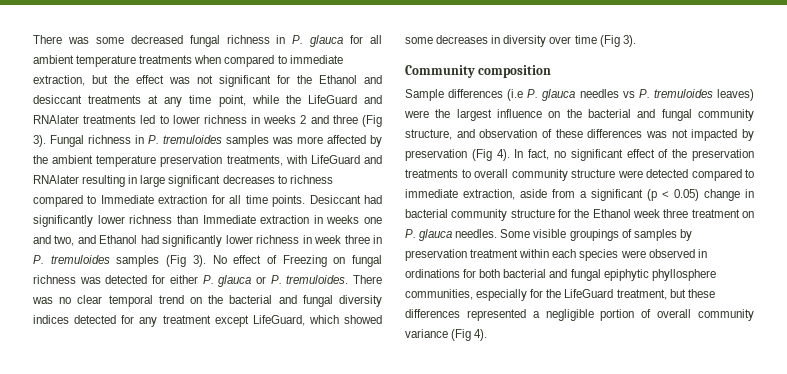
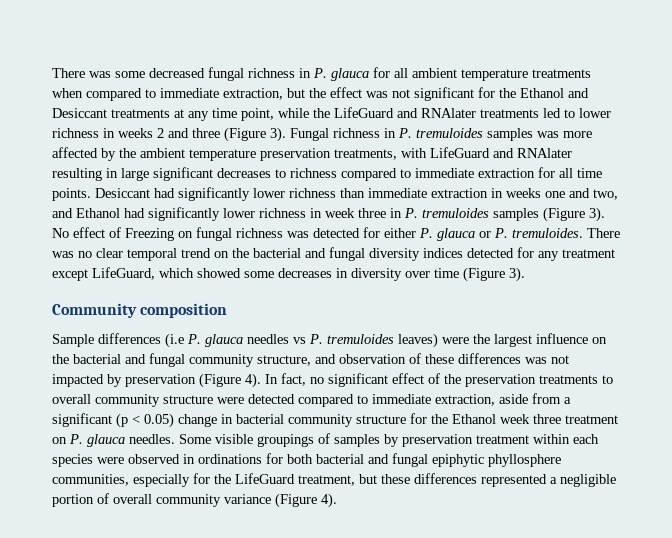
[33,95,82,104] desiccant -> [52,108,107,118] Desiccant
[362,115,383,127] (Fig -> [224,127,266,142] (Figure
[100,195,154,204] Immediate -> [415,168,474,178] immediate
[202,215,256,224] Immediate -> [368,188,427,198] immediate
[166,255,187,267] (Fig -> [543,207,585,222] (Figure
[599,35,620,47] (Fig -> [463,267,505,282] (Figure
[471,149,492,161] (Fig -> [199,373,241,388] (Figure
[451,329,472,341] (Fig -> [275,493,317,508] (Figure

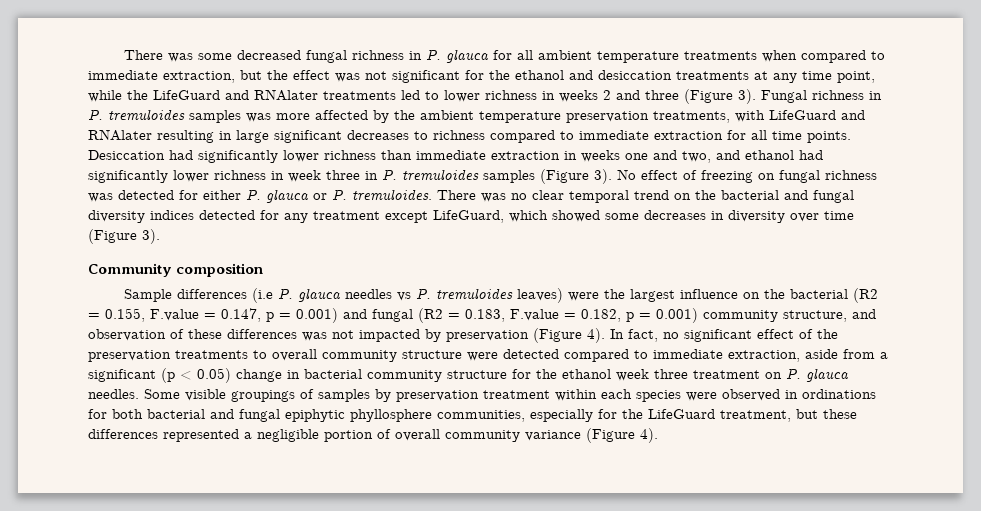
[520,88,589,98] [52,108,107,118] Ethanol and Desiccant -> [515,70,672,80] ethanol and desiccation
[95,188,150,198] Desiccant -> [88,150,165,160] Desiccation
[76,208,120,218] Ethanol -> [745,150,794,160] ethanol
[125,228,174,241] Freezing -> [701,170,753,183] freezing
[125,353,185,367] and fungal -> [852,288,878,303] [88,308,698,323] (R2 = 0.155, F.value = 0.147, p = 0.001) and fungal (R2 = 0.183, F.value = 0.182, p = 0.001)
[452,414,496,424] Ethanol -> [562,369,611,379] ethanol

